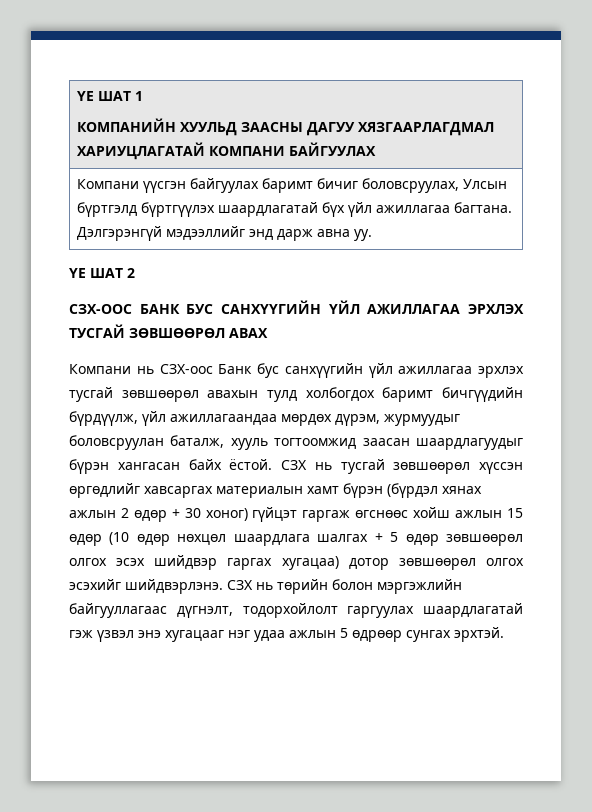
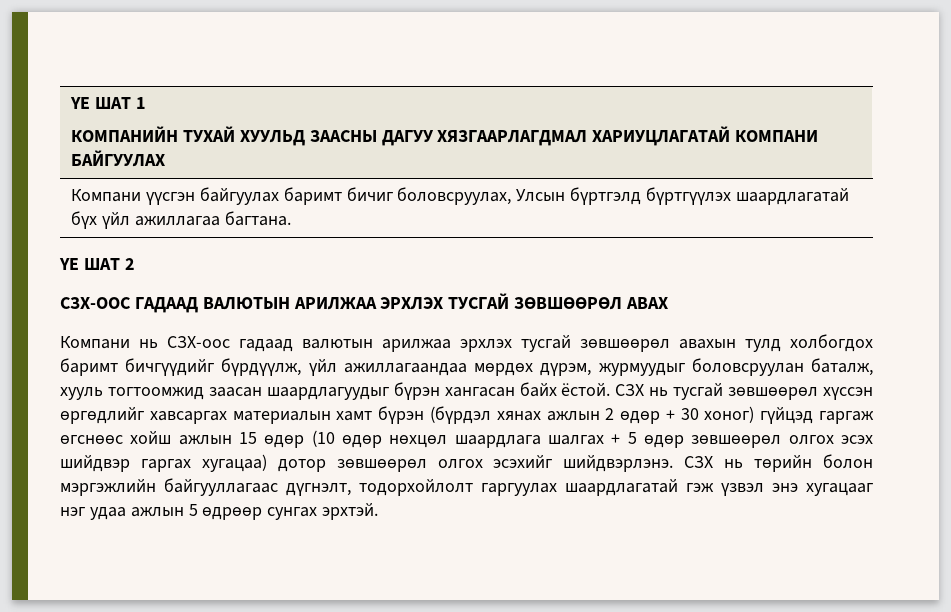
(176, 125) none -> [183,126,236,142] ТУХАЙ
[76,226,372,241] Дэлгэрэнгүй мэдээллийг энд дарж авна уу. -> (291, 218) none
[139,300,461,314] БАНК БУС САНХҮҮГИЙН ҮЙЛ АЖИЛЛАГАА -> [134,297,377,313] ГАДААД ВАЛЮТЫН АРИЛЖАА
[218,363,473,378] Банк бус санхүүгийн үйл ажиллагаа -> [239,339,451,352] гадаад валютын арилжаа
[442,387,523,402] бичгүүдийн -> [125,358,215,376] бичгүүдийг
[252,507,298,522] гүйцэт -> [760,407,814,424] гүйцэд

